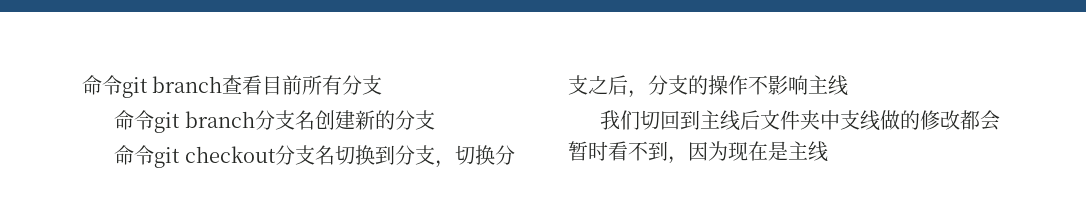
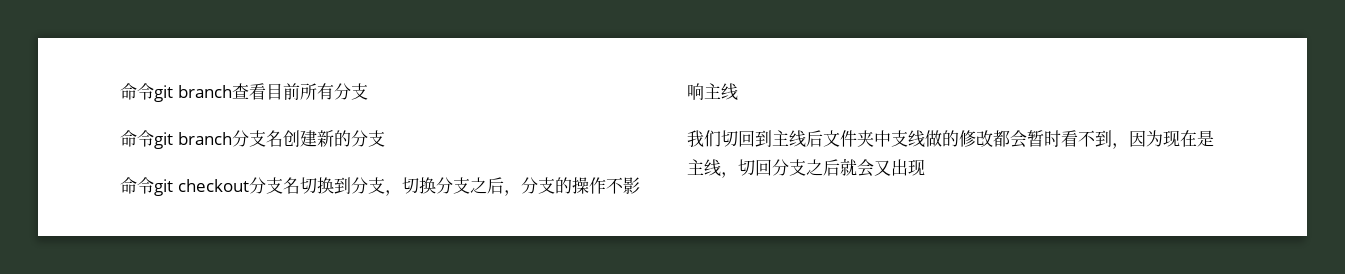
(828, 151) none -> [721,158,925,178] ，切回分支之后就会又出现

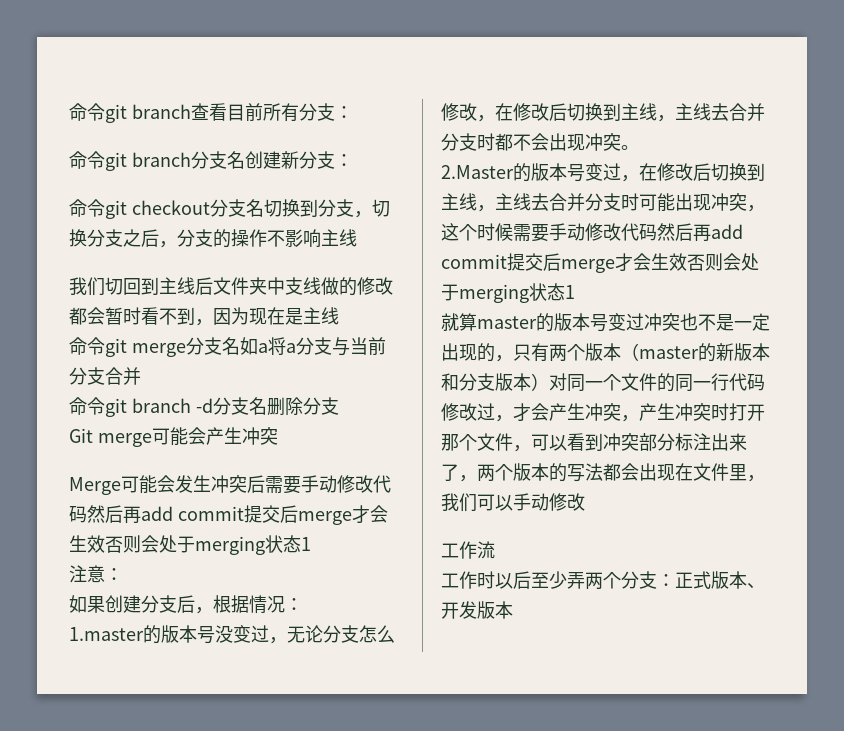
(368, 91) none -> [334,106,353,119] ：
[333,130,385,147] 的分支 -> [298,151,353,169] 分支：
[721,158,925,178] ，切回分支之后就会又出现 -> [69,337,386,357] [69,367,141,385] [69,397,339,417] [69,427,278,447] [69,475,391,495] [69,505,388,525] [69,535,311,555] [69,565,123,583] [69,595,303,614] [69,625,395,644] [441,103,765,122] [441,133,639,151] [441,163,765,182] [441,193,765,212] [441,223,743,242] [441,253,759,273] [441,283,575,303] [441,313,770,332] [441,343,770,362] [441,373,765,392] [441,403,765,422] [441,433,747,452] [441,463,765,482] [441,493,585,512] [441,541,495,559] [441,571,765,589] [441,601,513,619] // 命令git merge分支名如a将a分支与当前分支合并 // 命令git branch -d分支名删除分支 // Git merge可能会产生冲突 // Merge可能会发生冲突后需要手动修改代码然后再add commit提交后merge才会生效否则会处于merging状态1 // 注意： // 如果创建分支后，根据情况： // 1.master的版本号没变过，无论分支怎么修改，在修改后切换到主线，主线去合并分支时都不会出现冲突。 // 2.Master的版本号变过，在修改后切换到主线，主线去合并分支时可能出现冲突，这个时候需要手动修改代码然后再add commit提交后merge才会生效否则会处于merging状态1 // 就算master的版本号变过冲突也不是一定出现的，只有两个版本（master的新版本和分支版本）对同一个文件的同一行代码修改过，才会产生冲突，产生冲突时打开那个文件，可以看到冲突部分标注出来了，两个版本的写法都会出现在文件里，我们可以手动修改 // 工作流 // 工作时以后至少弄两个分支：正式版本、开发版本

